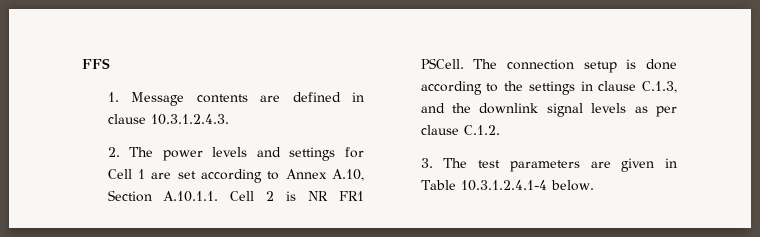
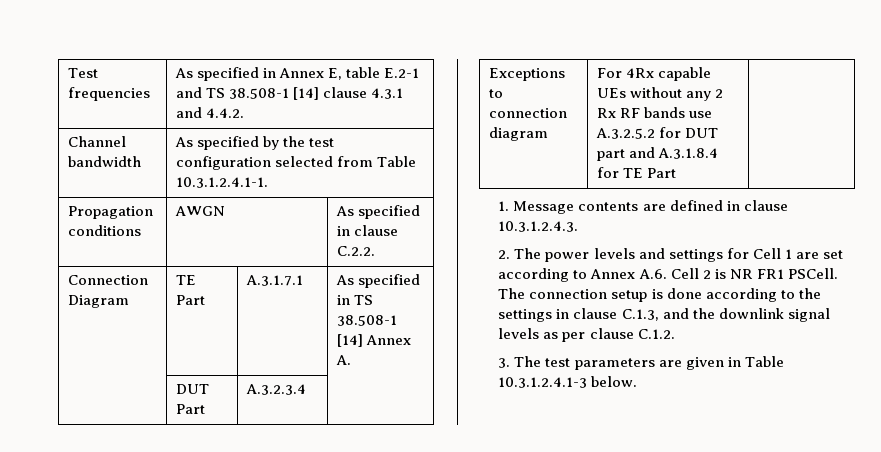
[82,58,110,69] FFS -> [67,68,98,78] [67,87,150,101] [174,67,420,81] [175,87,403,100] [175,107,244,118] [67,136,126,147] [67,156,141,167] [174,136,334,150] [175,156,416,170] [175,177,268,188] [67,206,153,219] [67,225,141,236] [174,206,225,216] [335,205,420,219] [336,225,398,236] [336,246,375,256] [67,275,148,285] [67,295,129,308] [175,275,196,285] [175,295,205,305] [245,275,303,286] [335,274,420,288] [336,295,373,305] [336,315,397,326] [336,334,411,347] [335,355,351,365] [175,384,209,394] [175,404,205,414] [245,384,306,395] [488,68,565,81] [488,89,503,98] [488,108,567,118] [488,127,548,141] [596,67,711,81] [596,87,723,101] [596,107,712,118] [595,127,718,139] [596,147,718,161] [596,167,676,178] Test frequencies | As specified in Annex E, table E.2-1 and TS 38.508-1 [14] clause 4.3.1 and 4.4.2. // Channel bandwidth | As specified by the test configuration selected from Table 10.3.1.2.4.1-1. // Propagation conditions | AWGN | As specified in clause C.2.2. // Connection Diagram | TE Part | A.3.1.7.1 | As specified in TS 38.508-1 [14] Annex A. // | DUT Part | A.3.2.3.4 | // Exceptions to connection diagram | For 4Rx capable UEs without any 2 Rx RF bands use A.3.2.5.2 for DUT part and A.3.1.8.4 for TE Part |
[332,169,364,181] [107,190,219,202] A.10, Section A.10.1.1. -> [638,269,667,279] A.6.
[460,180,547,191] 10.3.1.2.4.1-4 -> [498,377,588,388] 10.3.1.2.4.1-3

